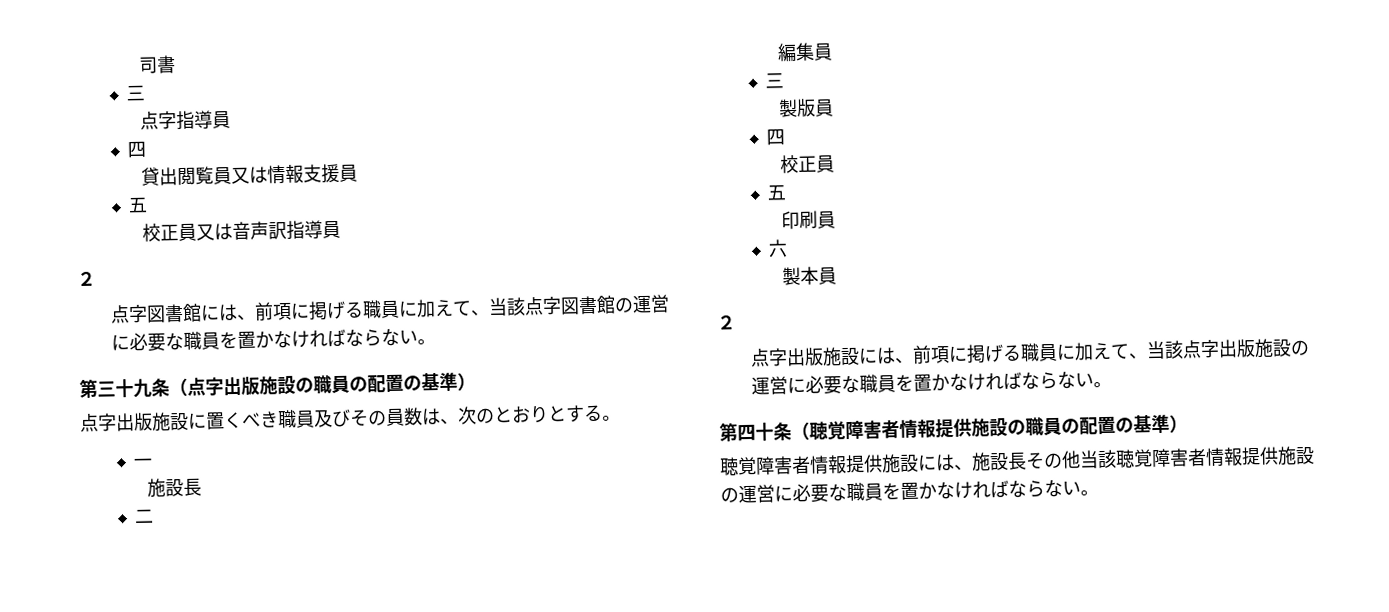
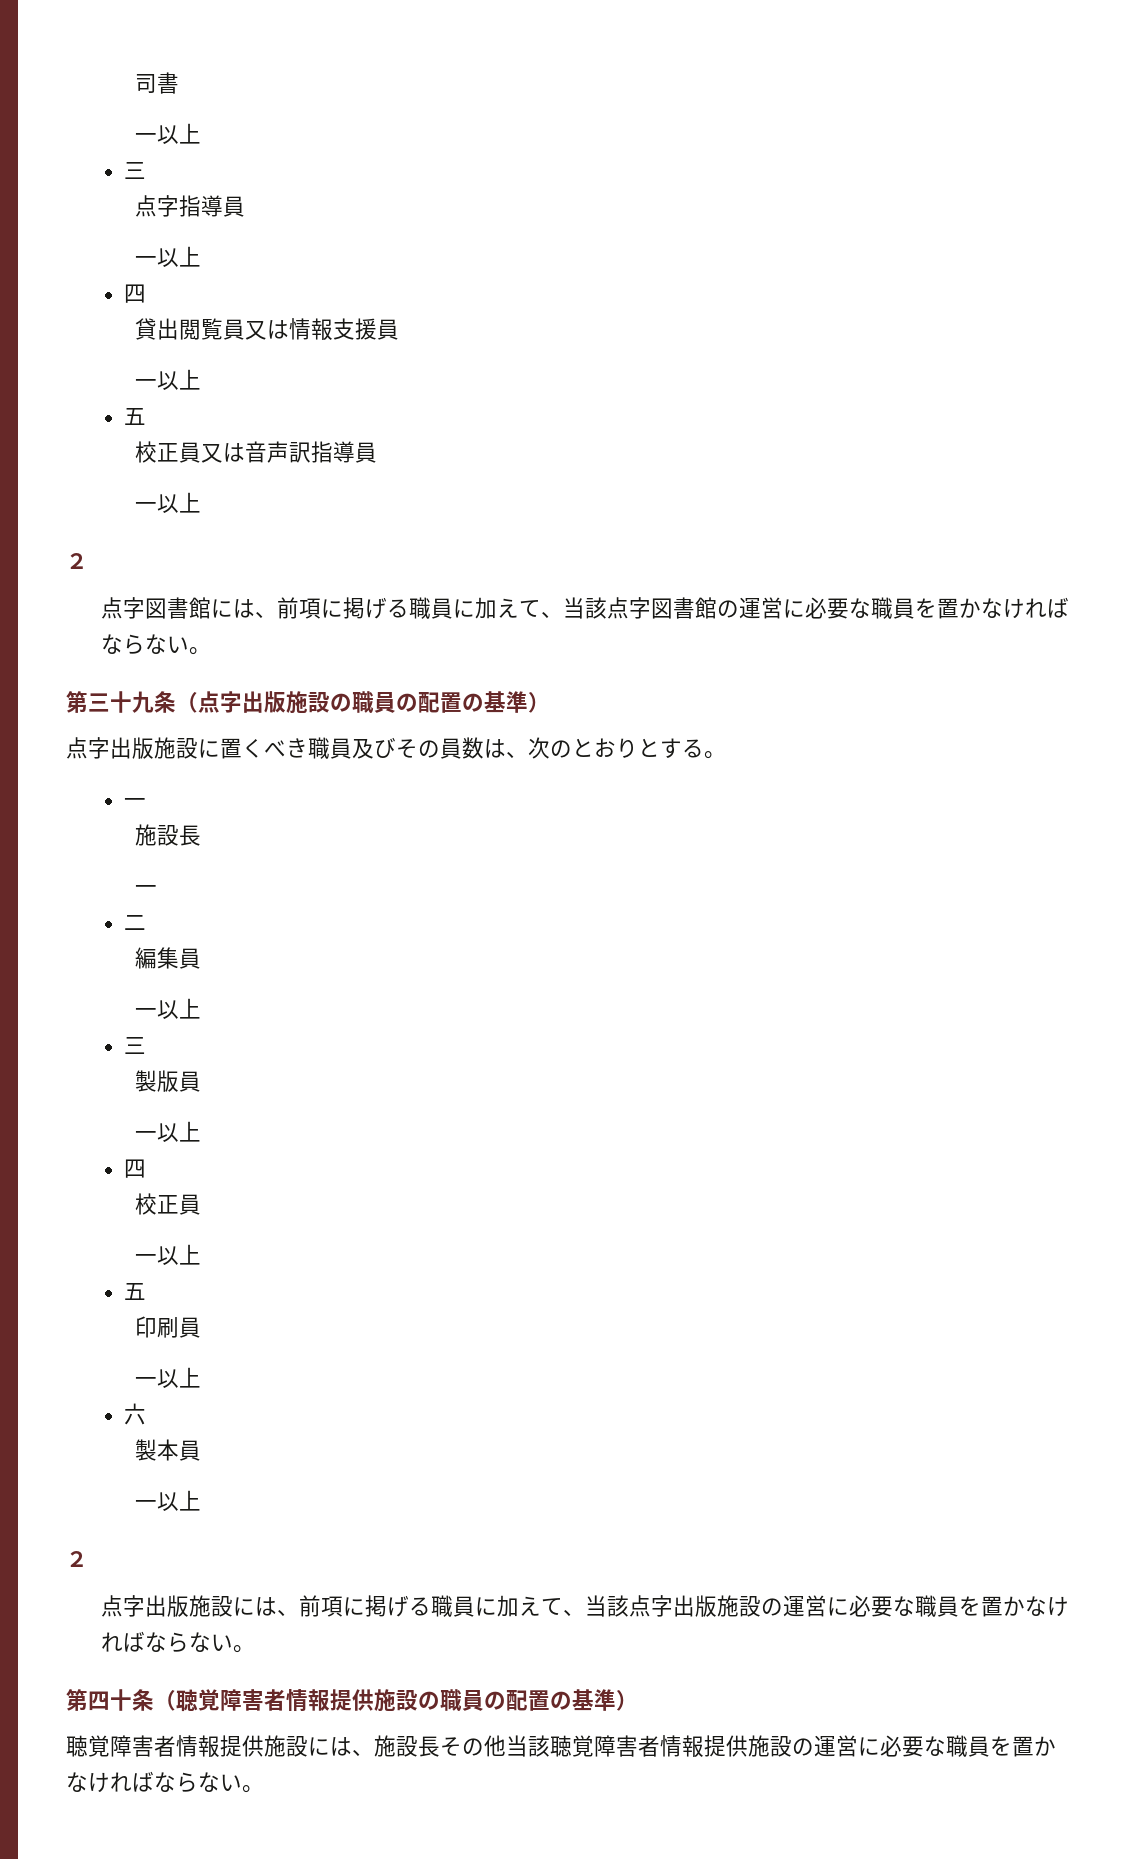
(177, 64) none -> [135,123,202,144] // 一以上
(232, 120) none -> [135,246,202,267] // 一以上
(359, 173) none -> [135,369,202,390] // 一以上
(342, 229) none -> [135,492,202,513] // 一以上
(203, 487) none -> [135,885,158,894] // 一
(834, 52) none -> [135,998,202,1019] // 一以上
(835, 108) none -> [135,1121,202,1142] // 一以上
(836, 164) none -> [135,1244,202,1265] // 一以上
(837, 220) none -> [135,1367,202,1388] // 一以上
(838, 276) none -> [135,1490,202,1511] // 一以上

